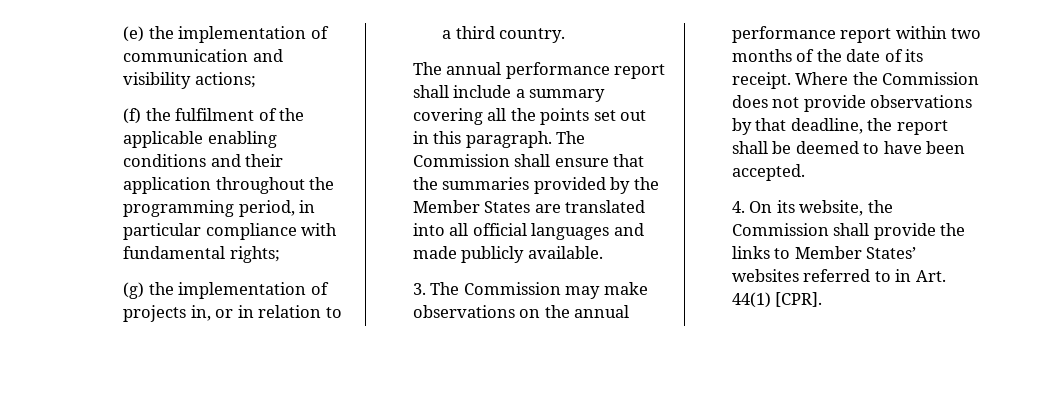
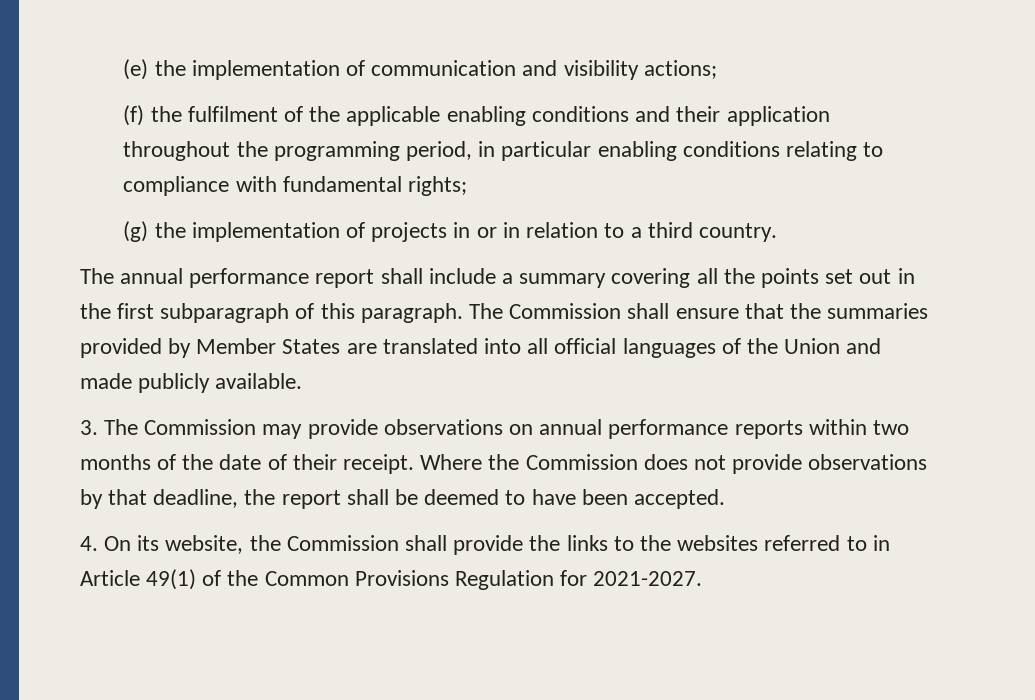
(202, 231) none -> [597,141,884,161] enabling conditions relating to
[190,305,211,321] in, -> [453,222,471,238] in
(429, 137) none -> [79,303,315,323] the first subparagraph of
[633,177,659,190] the -> (191, 348) none
(610, 231) none -> [721,338,841,354] of the Union
[603,282,648,295] make -> [307,419,378,439] provide
[544,305,630,318] [731,26,892,43] the annual performance report -> [539,419,803,439] annual performance reports
[904,49,923,62] its -> [292,454,337,470] their
[794,246,917,259] Member States’ -> [640,535,672,551] the
[915,270,946,282] [731,292,823,308] Art. 44(1) [CPR]. -> [79,569,703,590] Article 49(1) of the Common Provisions Regulation for 2021-2027.

